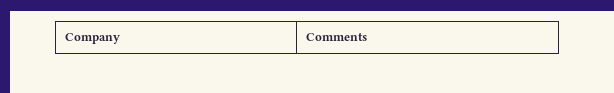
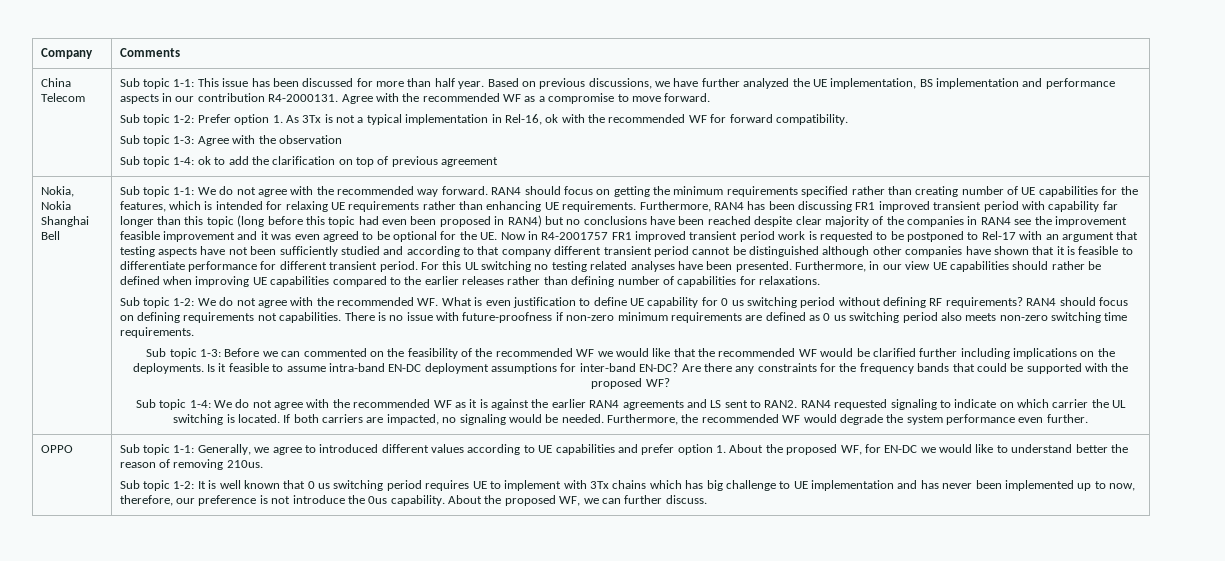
(367, 37) none -> [40,78,71,87] [40,93,85,102] [119,78,1115,89] [119,93,711,104] [119,114,848,125] [119,135,342,146] [119,156,499,167] [40,186,74,197] [40,201,71,210] [40,216,89,227] [40,231,60,240] [119,186,1138,197] [119,201,1118,212] [119,215,1127,227] [119,231,1139,242] [119,246,1133,257] [119,261,1102,272] [119,276,821,287] [119,297,1128,308] [119,312,1128,323] [119,327,194,338] [146,348,1115,359] [132,363,1129,374] [591,378,670,389] [135,399,1127,410] [173,414,1088,425] [40,445,73,453] [119,444,1128,455] [119,459,263,470] [119,480,1136,491] [119,495,707,506] // China Telecom | Sub topic 1-1: This issue has been discussed for more than half year. Based on previous discussions, we have further analyzed the UE implementation, BS implementation and performance aspects in our contribution R4-2000131. Agree with the recommended WF as a compromise to move forward. // Sub topic 1-2: Prefer option 1. As 3Tx is not a typical implementation in Rel-16, ok with the recommended WF for forward compatibility. // Sub topic 1-3: Agree with the observation // Sub topic 1-4: ok to add the clarification on top of previous agreement // Nokia, Nokia Shanghai Bell | Sub topic 1-1: We do not agree with the recommended way forward. RAN4 should focus on getting the minimum requirements specified rather than creating number of UE capabilities for the features, which is intended for relaxing UE requirements rather than enhancing UE requirements. Furthermore, RAN4 has been discussing FR1 improved transient period with capability far longer than this topic (long before this topic had even been proposed in RAN4) but no conclusions have been reached despite clear majority of the companies in RAN4 see the improvement feasible improvement and it was even agreed to be optional for the UE. Now in R4-2001757 FR1 improved transient period work is requested to be postponed to Rel-17 with an argument that testing aspects have not been sufficiently studied and according to that company different transient period cannot be distinguished although other companies have shown that it is feasible to differentiate performance for different transient period. For this UL switching no testing related analyses have been presented. Furthermore, in our view UE capabilities should rather be defined when improving UE capabilities compared to the earlier releases rather than defining number of capabilities for relaxations. // Sub topic 1-2: We do not agree with the recommended WF. What is even justification to define UE capability for 0 us switching period without defining RF requirements? RAN4 should focus on defining requirements not capabilities. There is no issue with future-proofness if non-zero minimum requirements are defined as 0 us switching period also meets non-zero switching time requirements. // Sub topic 1-3: Before we can commented on the feasibility of the recommended WF we would like that the recommended WF would be clarified further including implications on the deployments. Is it feasible to assume intra-band EN-DC deployment assumptions for inter-band EN-DC? Are there any constraints for the frequency bands that could be supported with the proposed WF? // Sub topic 1-4: We do not agree with the recommended WF as it is against the earlier RAN4 agreements and LS sent to RAN2. RAN4 requested signaling to indicate on which carrier the UL switching is located. If both carriers are impacted, no signaling would be needed. Furthermore, the recommended WF would degrade the system performance even further. // OPPO | Sub topic 1-1: Generally, we agree to introduced different values according to UE capabilities and prefer option 1. About the proposed WF, for EN-DC we would like to understand better the reason of removing 210us. // Sub topic 1-2: It is well known that 0 us switching period requires UE to implement with 3Tx chains which has big challenge to UE implementation and has never been implemented up to now, therefore, our preference is not introduce the 0us capability. About the proposed WF, we can further discuss.

